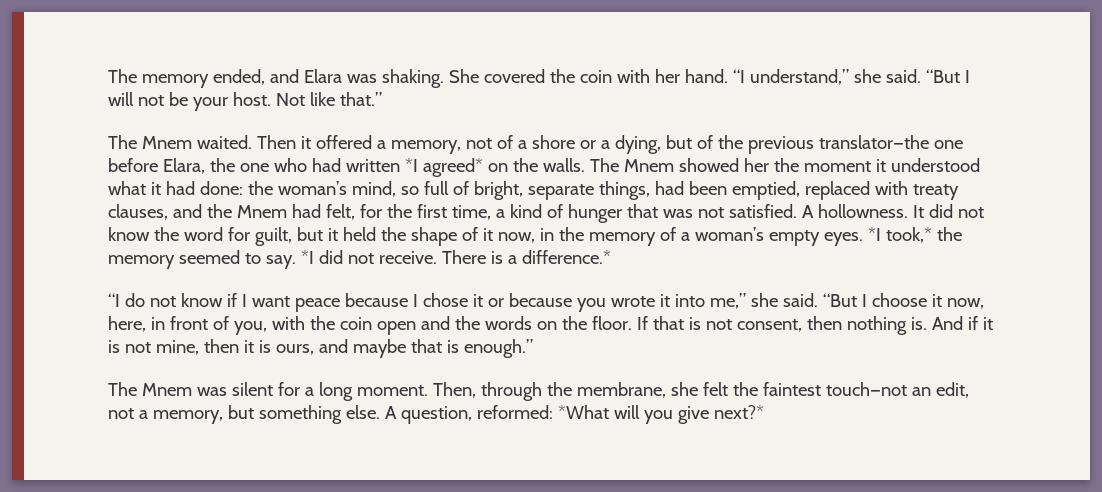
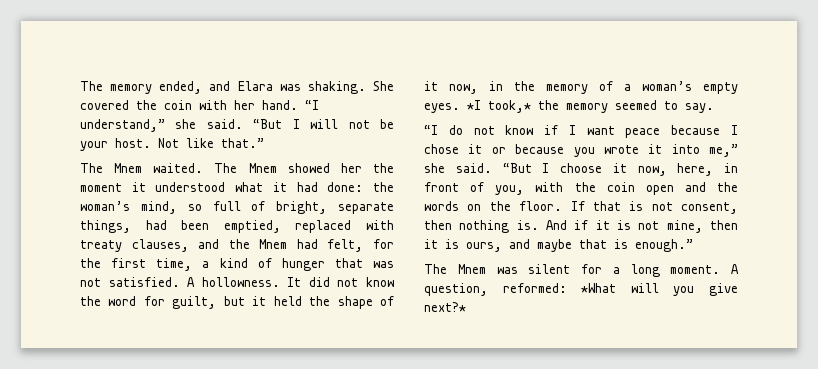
[256,135,963,154] [108,158,585,177] Then it offered a memory, not of a shore or a dying, but of the previous translator—the one before Elara, the one who had written *I agreed* on the walls. -> (204, 168) none
[300,250,611,264] *I did not receive. There is a difference.* -> (714, 108) none
[432,382,969,401] [108,405,380,424] Then, through the membrane, she felt the faintest touch—not an edit, not a memory, but something else. -> (721, 269) none

